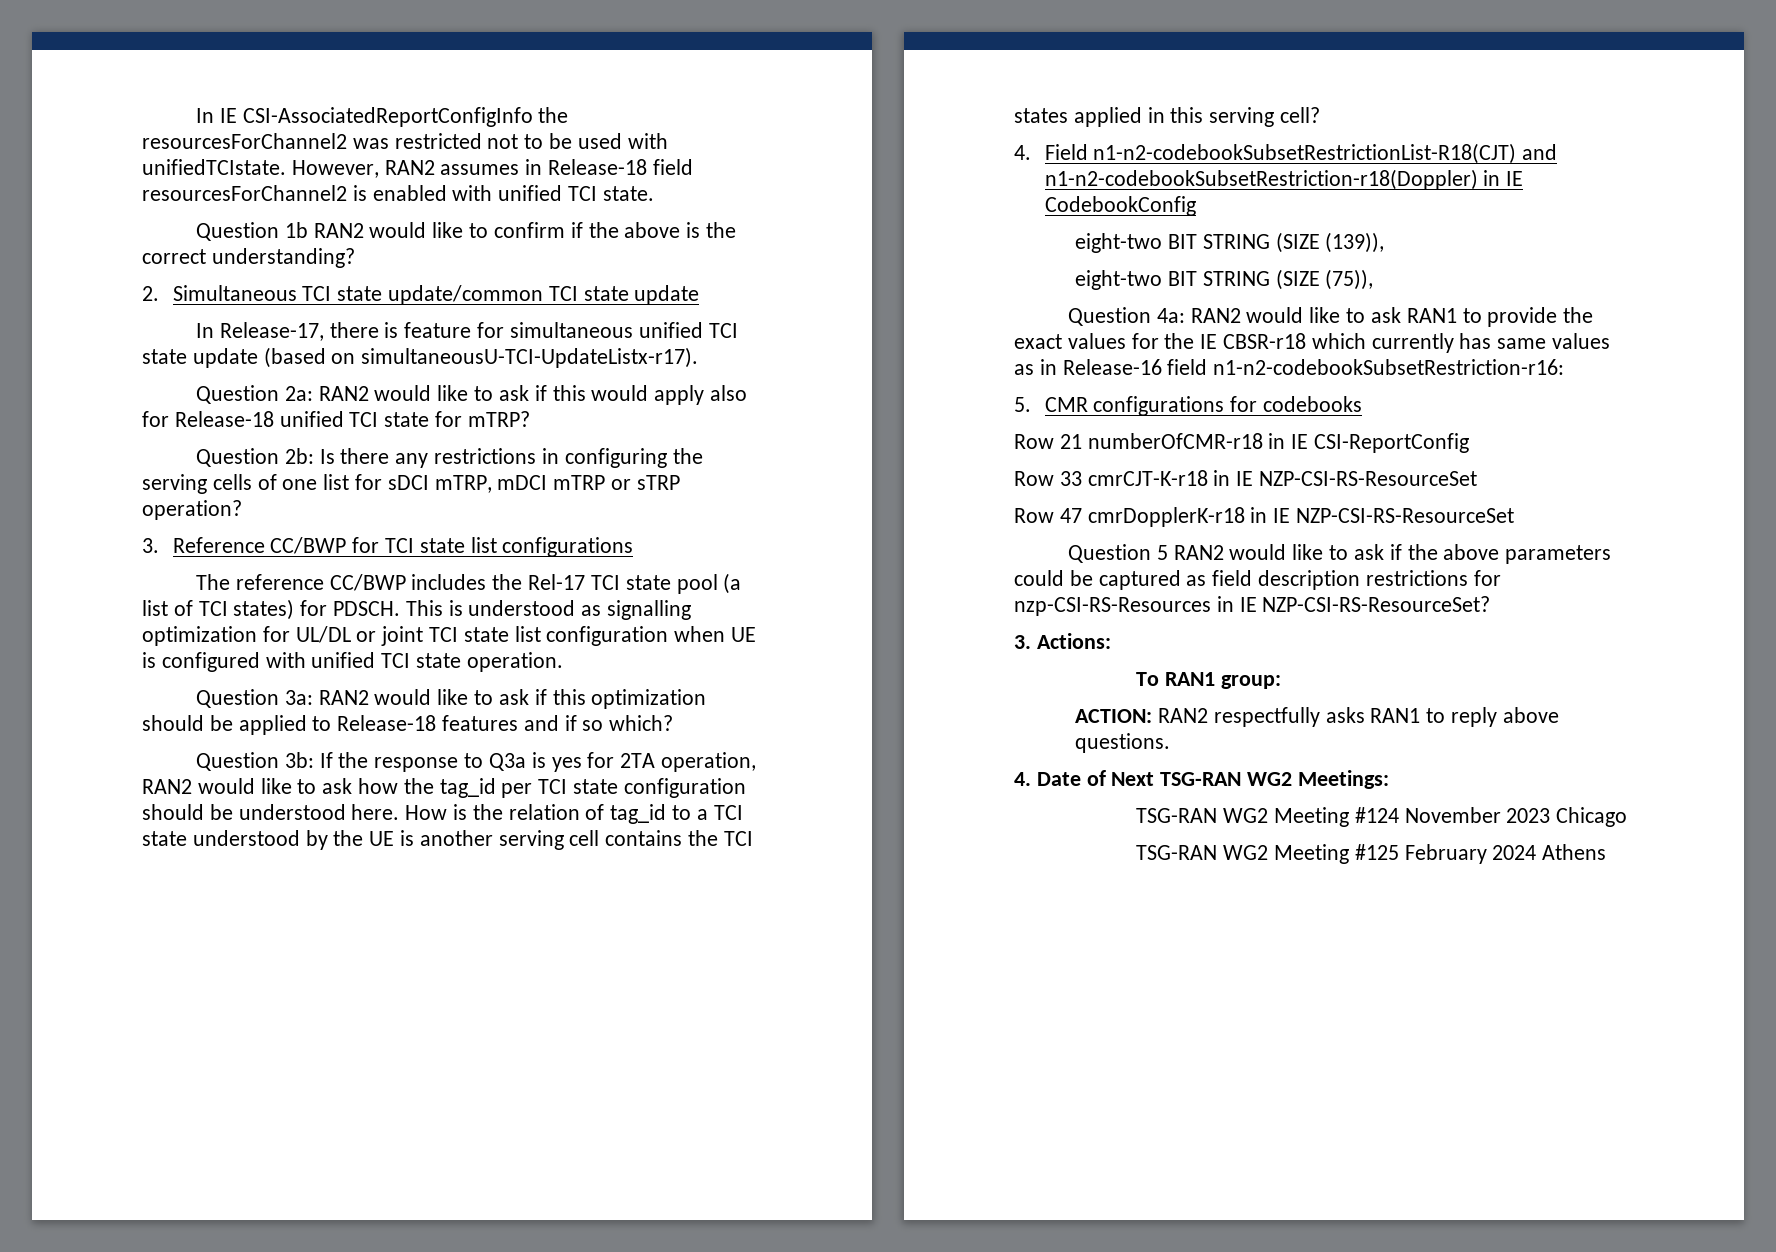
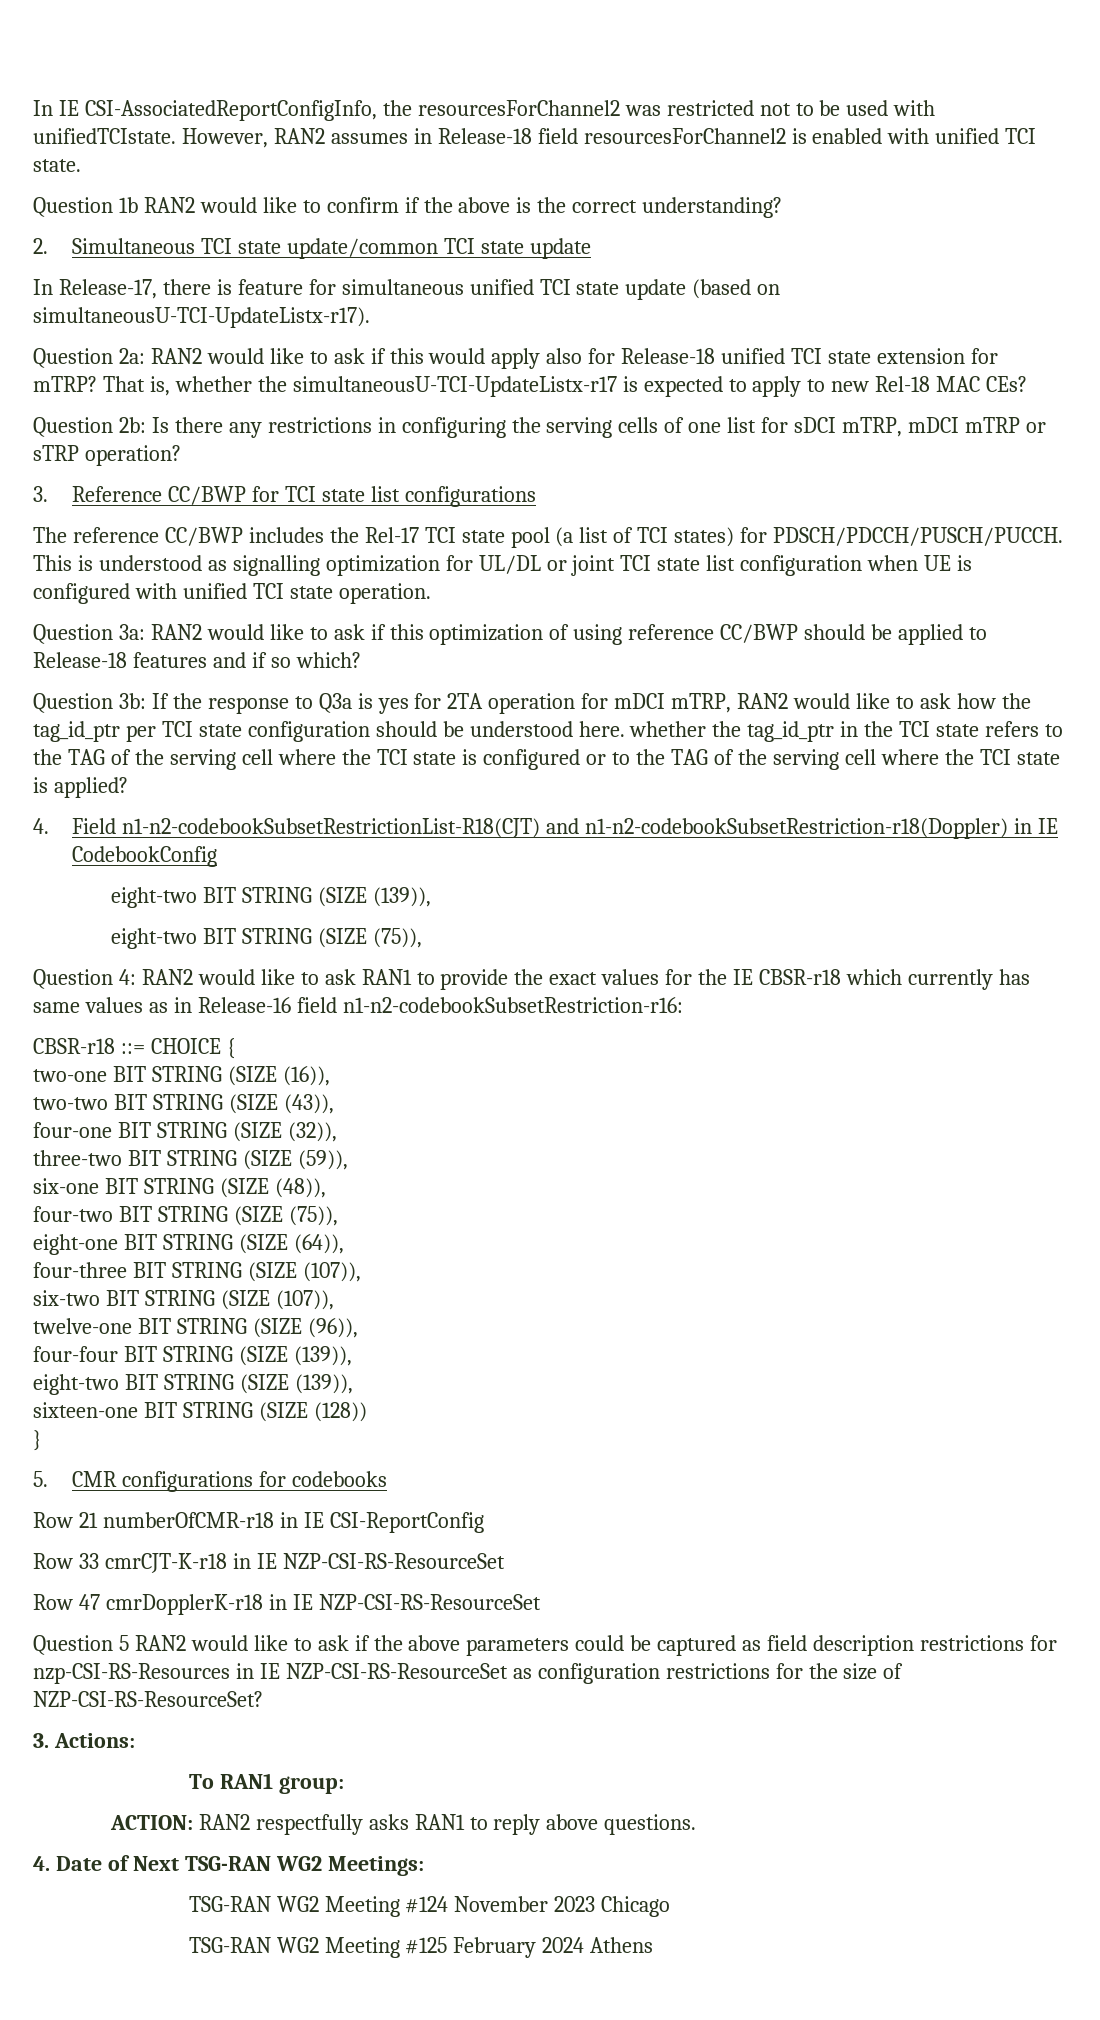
[242,107,533,127] CSI-AssociatedReportConfigInfo -> [84,100,377,121] CSI-AssociatedReportConfigInfo,
(430, 419) none -> [876,348,965,364] extension
(530, 419) none -> [102,376,1028,397] That is, whether the simultaneousU-TCI-UpdateListx-r17 is expected to apply to new Rel-18 MAC CEs?
[333,601,401,616] PDSCH. -> [773,527,1064,546] PDSCH/PDCCH/PUSCH/PUCCH.
(707, 699) none -> [549,624,799,645] of using reference CC/BWP
[660,752,756,772] operation, -> [488,693,732,714] operation for mDCI mTRP,
[439,778,496,798] tag_id -> [33,721,120,742] tag_id_ptr
[405,804,743,824] [142,830,753,850] [1014,107,1321,127] How is the relation of tag_id to a TCI state understood by the UE is another serving cell contains the TCI states applied in this serving cell? -> [629,721,1063,742] [33,749,1060,770] [33,777,128,798] whether the tag_id_ptr in the TCI state refers to the TAG of the serving cell where the TCI state is configured or to the TAG of the serving cell where the TCI state is applied?
[1156,308,1185,323] 4a: -> [118,969,136,985] 4:
(1565, 367) none -> [33,1038,236,1059] [33,1066,330,1086] [33,1094,334,1114] [33,1122,337,1142] [33,1150,348,1170] [33,1178,326,1198] [33,1206,338,1226] [33,1234,344,1255] [33,1262,361,1282] [33,1290,334,1310] [33,1318,358,1338] [33,1346,352,1366] [33,1374,353,1395] [33,1402,367,1422] [33,1430,42,1451] // CBSR-r18 ::= CHOICE { // two-one BIT STRING (SIZE (16)), // two-two BIT STRING (SIZE (43)), // four-one BIT STRING (SIZE (32)), // three-two BIT STRING (SIZE (59)), // six-one BIT STRING (SIZE (48)), // four-two BIT STRING (SIZE (75)), // eight-one BIT STRING (SIZE (64)), // four-three BIT STRING (SIZE (107)), // six-two BIT STRING (SIZE (107)), // twelve-one BIT STRING (SIZE (96)), // four-four BIT STRING (SIZE (139)), // eight-two BIT STRING (SIZE (139)), // sixteen-one BIT STRING (SIZE (128)) // }
(1257, 604) none -> [285,1663,904,1684] NZP-CSI-RS-ResourceSet as configuration restrictions for the size of

